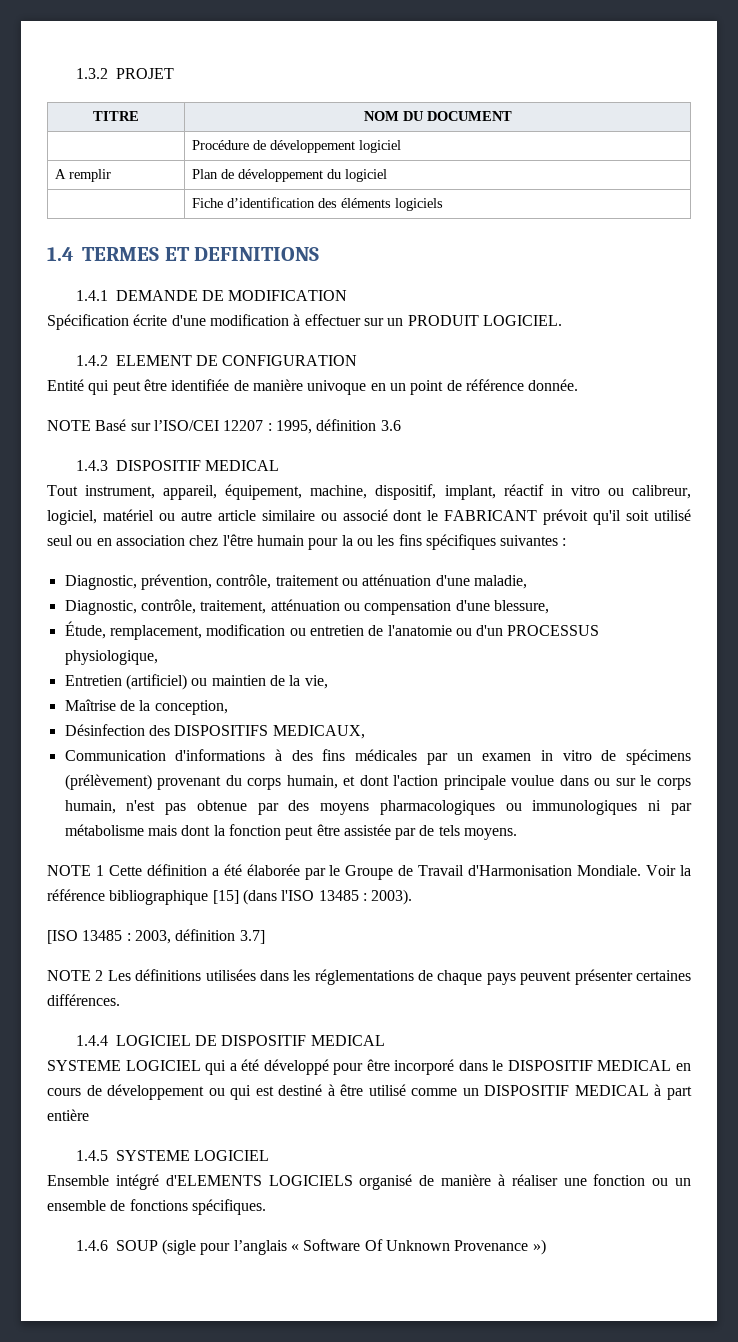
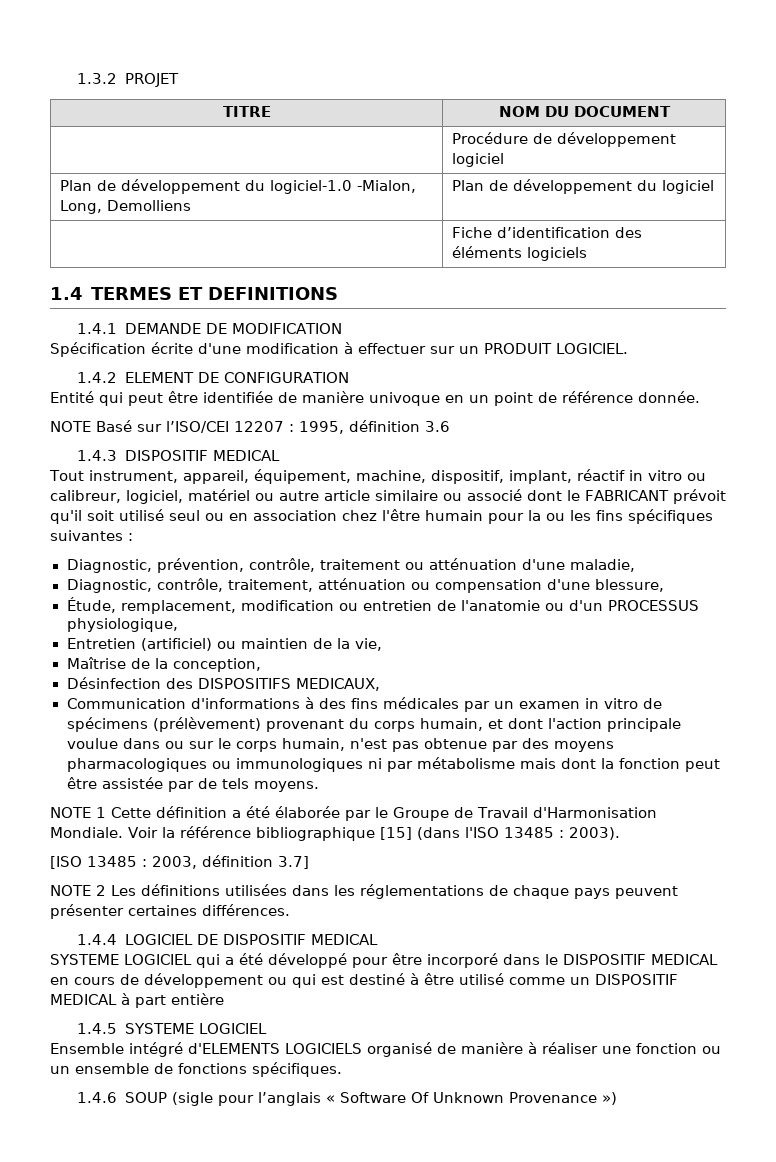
[54,169,111,182] A remplir -> [59,179,416,194] [59,200,191,214] Plan de développement du logiciel-1.0 -Mialon, Long, Demolliens

